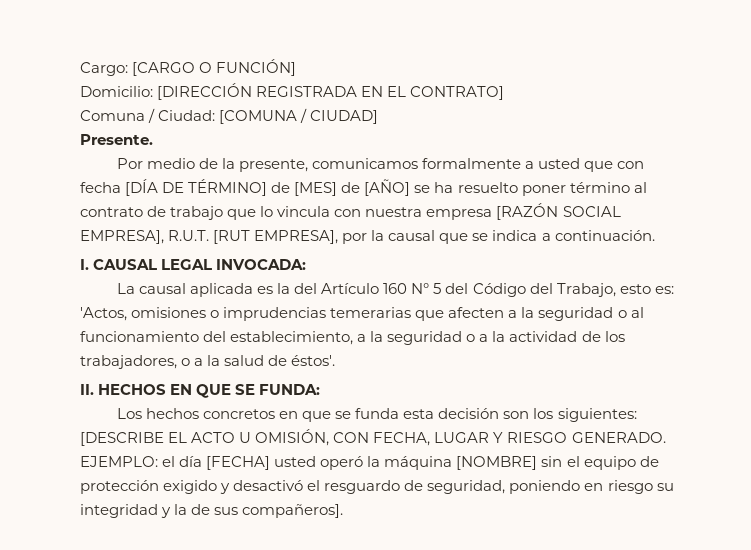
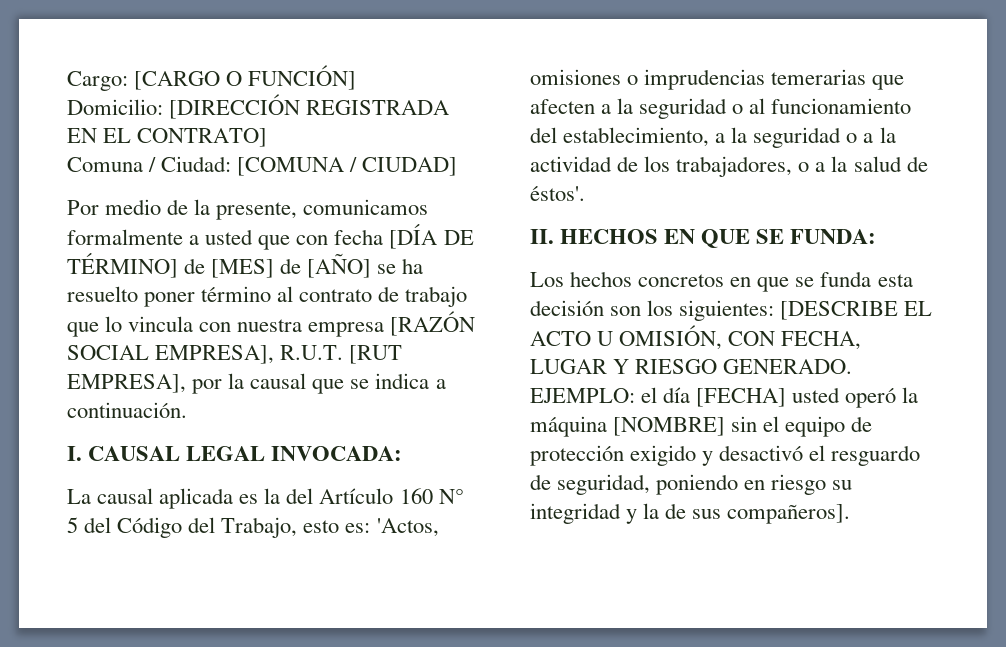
[80,134,153,145] // Presente. -> (458, 166) none

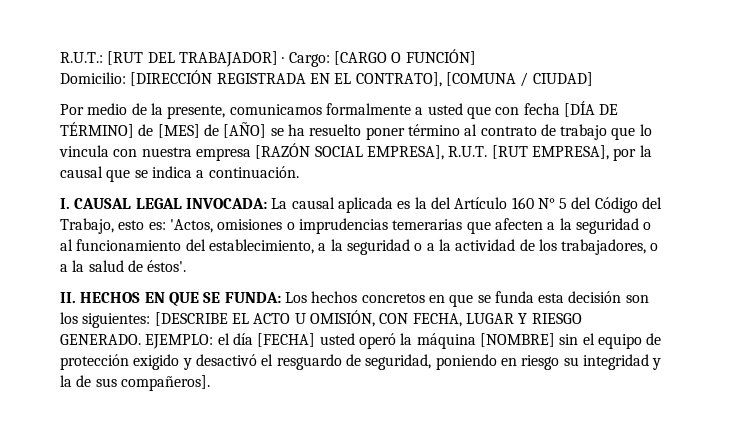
(67, 81) none -> [60,51,285,67] R.U.T.: [RUT DEL TRABAJADOR] ·
[137,128,268,147] [67,156,232,172] CONTRATO] // Comuna / Ciudad: -> [355,72,442,87] CONTRATO],
(403, 453) // -> (267, 203) none
(877, 236) // -> (281, 297) none

